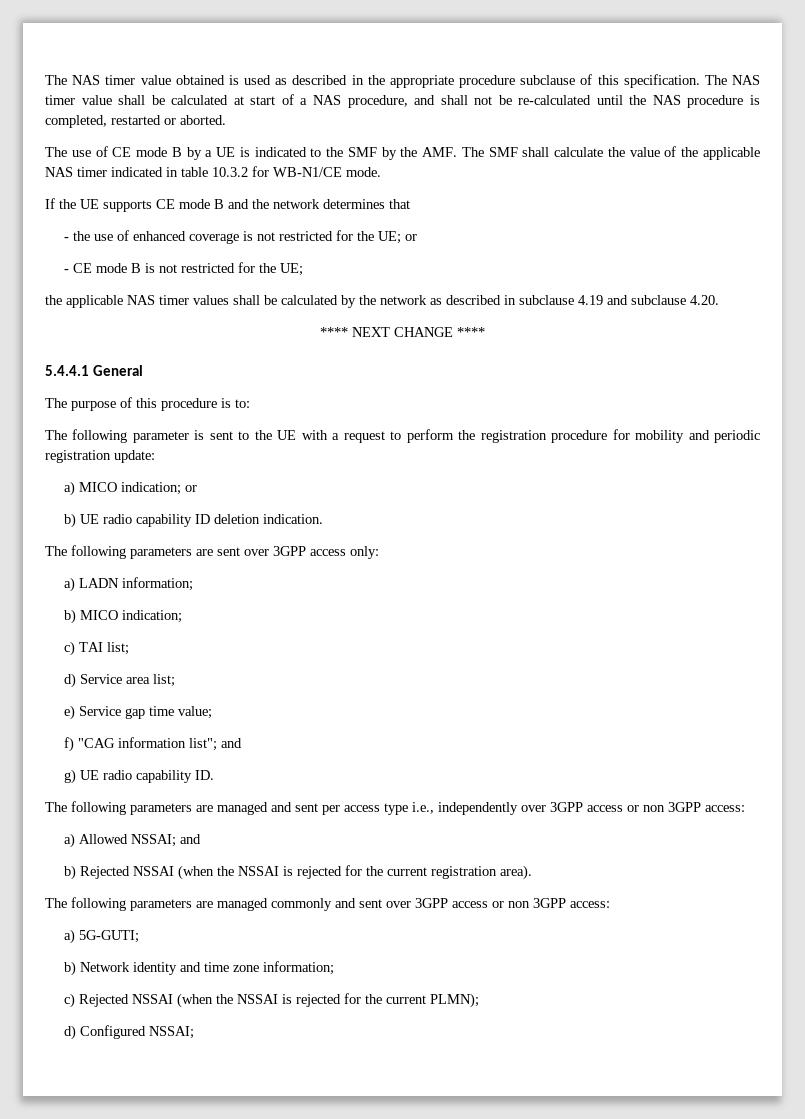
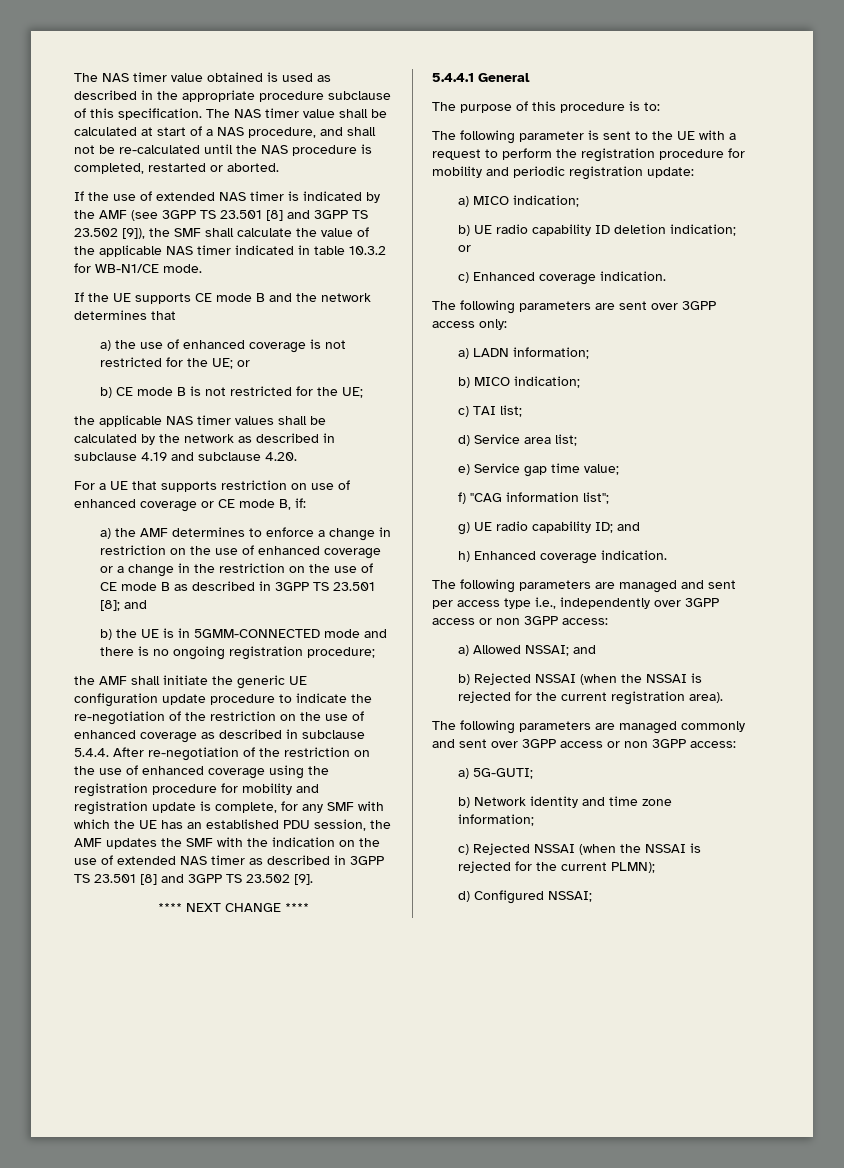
[45,146,484,160] The use of CE mode B by a UE is indicated to the SMF by the AMF. The -> [74,191,380,203] [74,210,368,221] [74,228,170,239] If the use of extended NAS timer is indicated by the AMF (see 3GPP TS 23.501 [8] and 3GPP TS 23.502 [9]), the
[63,237,69,241] - -> [99,340,111,351] a)
[63,269,69,273] - -> [99,387,112,398] b)
(719, 300) none -> [74,480,350,492] [74,498,306,512] [99,527,391,541] [99,545,381,559] [99,563,373,577] [99,581,375,591] [99,600,147,611] [99,628,387,640] [99,646,375,660] [74,675,307,689] [74,693,372,707] [74,711,364,725] [74,729,365,743] [74,747,370,761] [74,765,329,779] [74,783,319,797] [74,801,384,815] [74,819,391,831] [74,837,380,849] [74,855,384,865] [74,874,313,885] // For a UE that supports restriction on use of enhanced coverage or CE mode B, if: // a) the AMF determines to enforce a change in restriction on the use of enhanced coverage or a change in the restriction on the use of CE mode B as described in 3GPP TS 23.501 [8]; and // b) the UE is in 5GMM-CONNECTED mode and there is no ongoing registration procedure; // the AMF shall initiate the generic UE configuration update procedure to indicate the re-negotiation of the restriction on the use of enhanced coverage as described in subclause 5.4.4. After re-negotiation of the restriction on the use of enhanced coverage using the registration procedure for mobility and registration update is complete, for any SMF with which the UE has an established PDU session, the AMF updates the SMF with the indication on the use of extended NAS timer as described in 3GPP TS 23.501 [8] and 3GPP TS 23.502 [9].
[184,485,197,492] or -> (579, 201) none
(260, 519) none -> [669,224,736,236] [457,245,471,252] [457,272,596,285] indication; or // c) Enhanced coverage
[220,738,242,748] and -> (609, 498) none
[194,770,214,780] ID. -> [594,522,640,533] [457,550,667,564] ID; and // h) Enhanced coverage indication.

